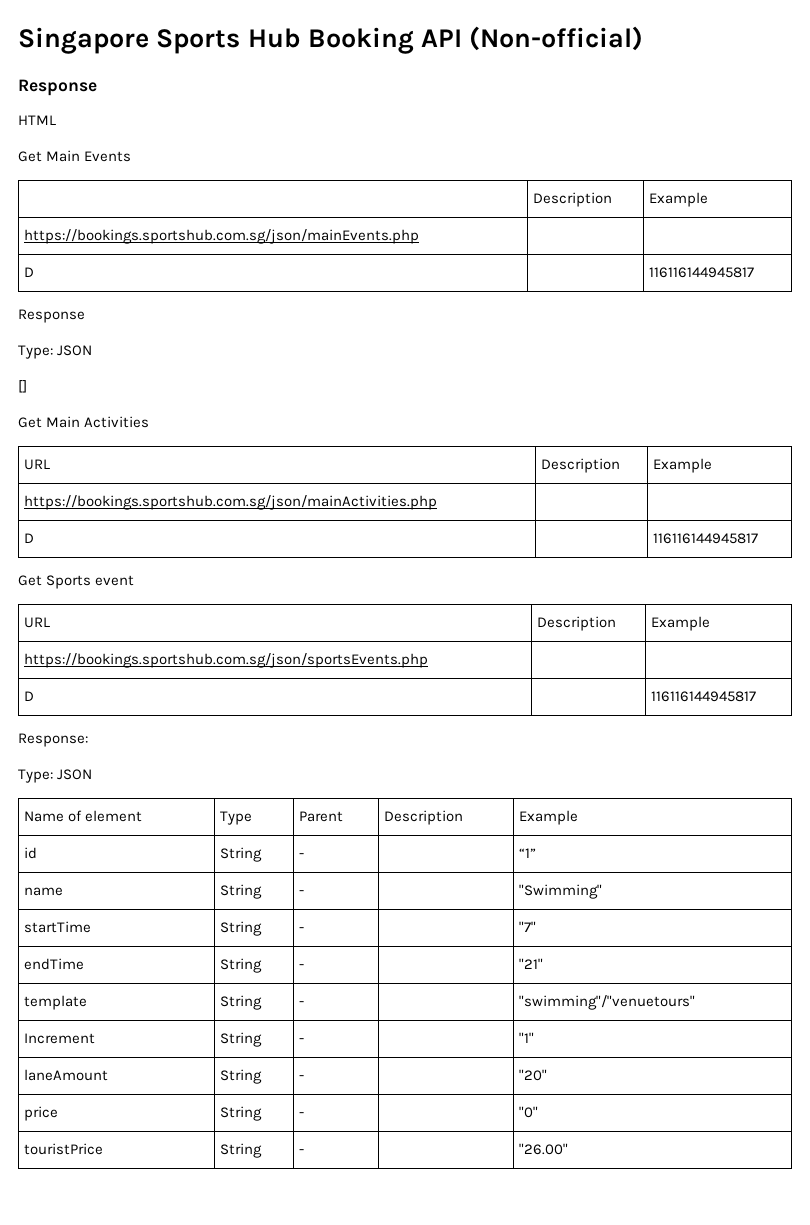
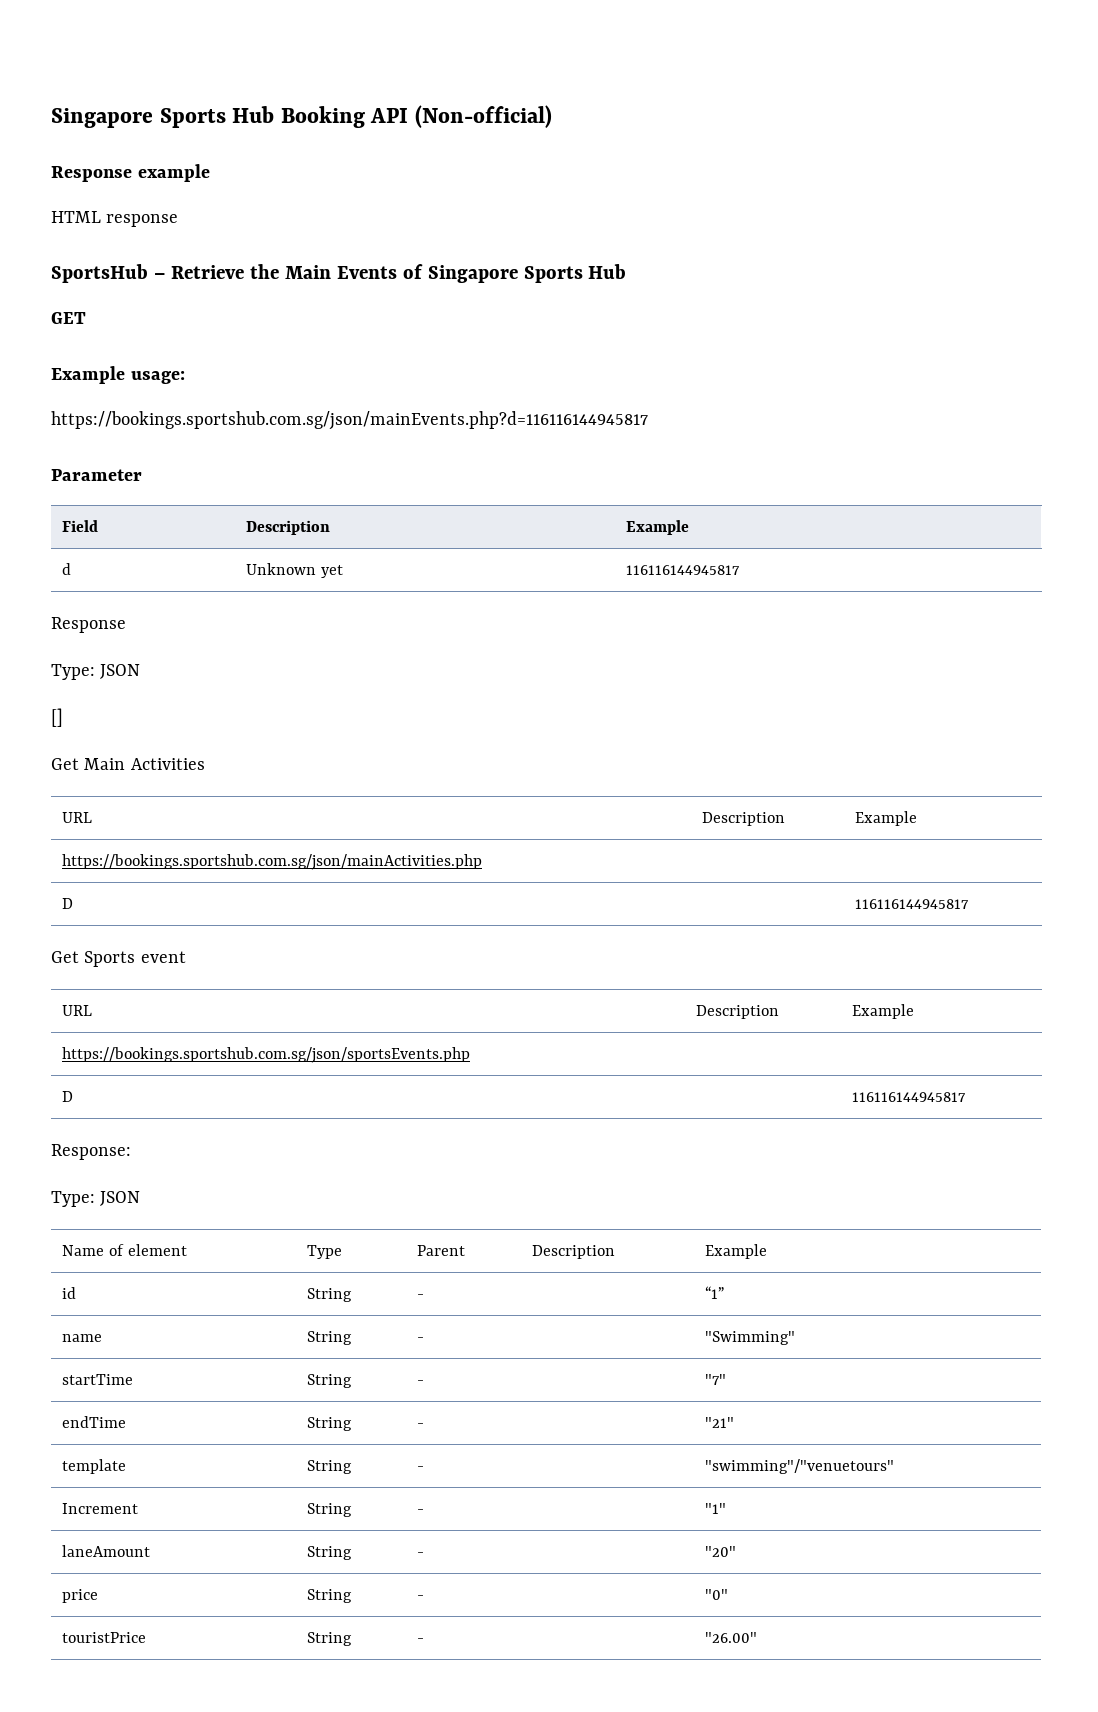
(97, 87) none -> [137,164,210,182] example
[18,150,132,162] [533,192,613,207] [649,192,709,207] [24,229,420,244] [24,267,35,277] // Get Main Events // | Description | Example // https://bookings.sportshub.com.sg/json/mainEvents.php | | // D | -> [106,214,179,227] [51,264,627,283] [51,312,86,324] [51,366,185,384] [51,411,648,430] [51,469,142,481] [61,520,98,532] [245,520,330,535] [625,520,689,535] [61,563,71,575] [245,563,343,578] response // SportsHub – Retrieve the Main Events of Singapore Sports Hub // GET // Example usage: // https://bookings.sportshub.com.sg/json/mainEvents.php?d=116116144945817 // Parameter // Field | Description | Example // d | Unknown yet

